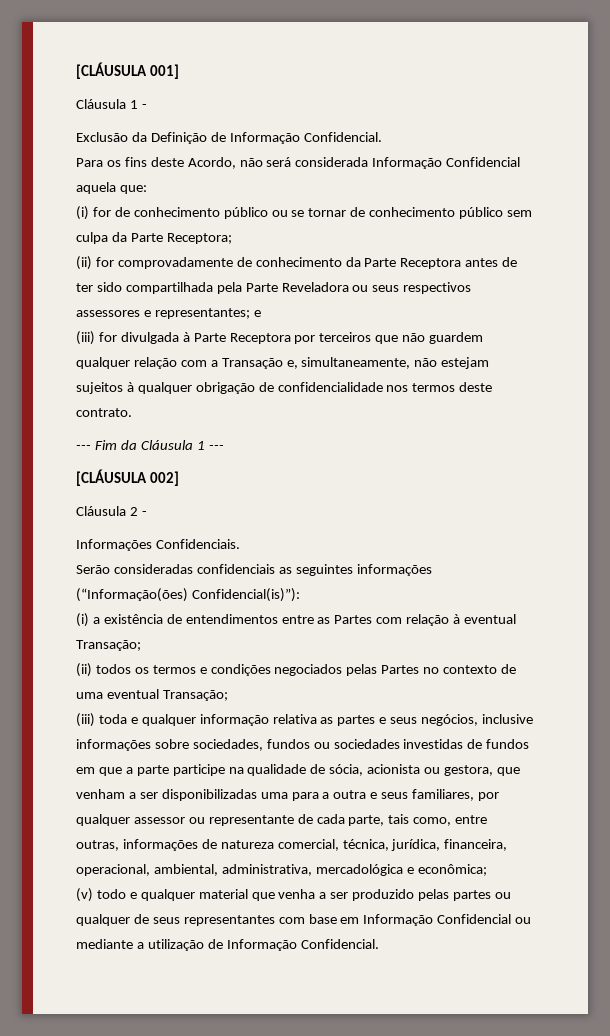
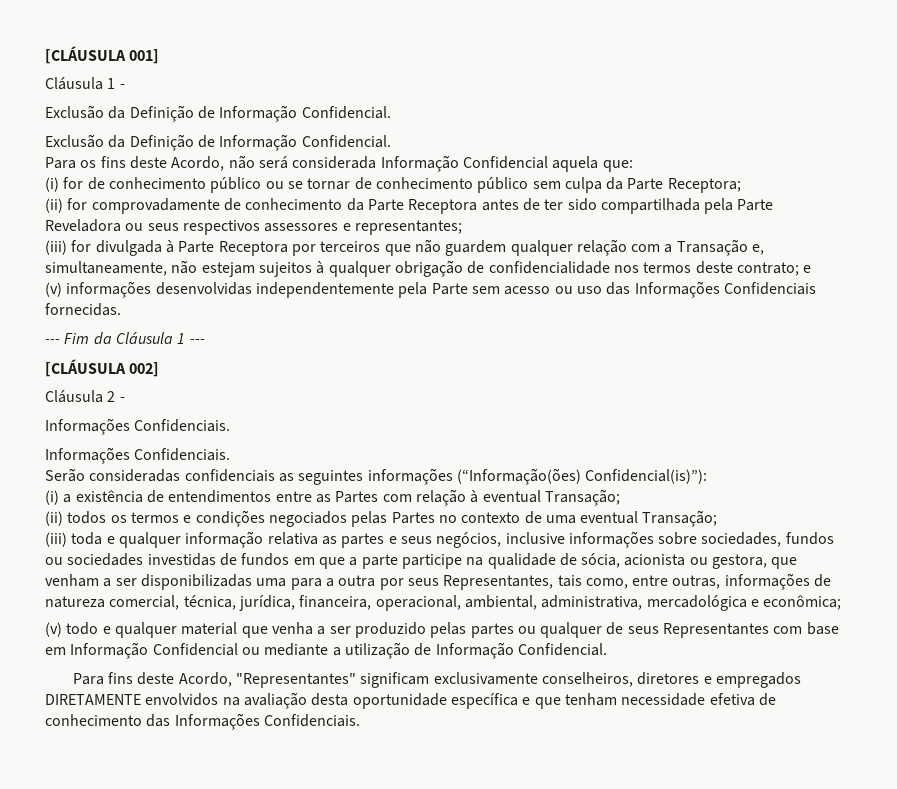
(382, 137) none -> [45,134,391,151] // Exclusão da Definição de Informação Confidencial.
[253,310,261,317] e -> (462, 227) none
[76,408,132,417] contrato. -> [736,262,812,276] [45,281,816,298] [45,303,121,316] contrato; e // (v) informações desenvolvidas independentemente pela Parte sem acesso ou uso das Informações Confidenciais fornecidas.
(240, 544) none -> [45,447,231,464] // Informações Confidenciais.
[370,789,500,801] [76,814,385,826] e seus familiares, por qualquer assessor ou representante de cada parte, -> [379,575,554,590] por seus Representantes,
[183,915,275,926] representantes -> [663,623,770,638] Representantes
(379, 944) none -> [72,672,801,688] [45,692,776,709] [45,713,360,730] // Para fins deste Acordo, "Representantes" significam exclusivamente conselheiros, diretores e empregados DIRETAMENTE envolvidos na avaliação desta oportunidade específica e que tenham necessidade efetiva de conhecimento das Informações Confidenciais.

